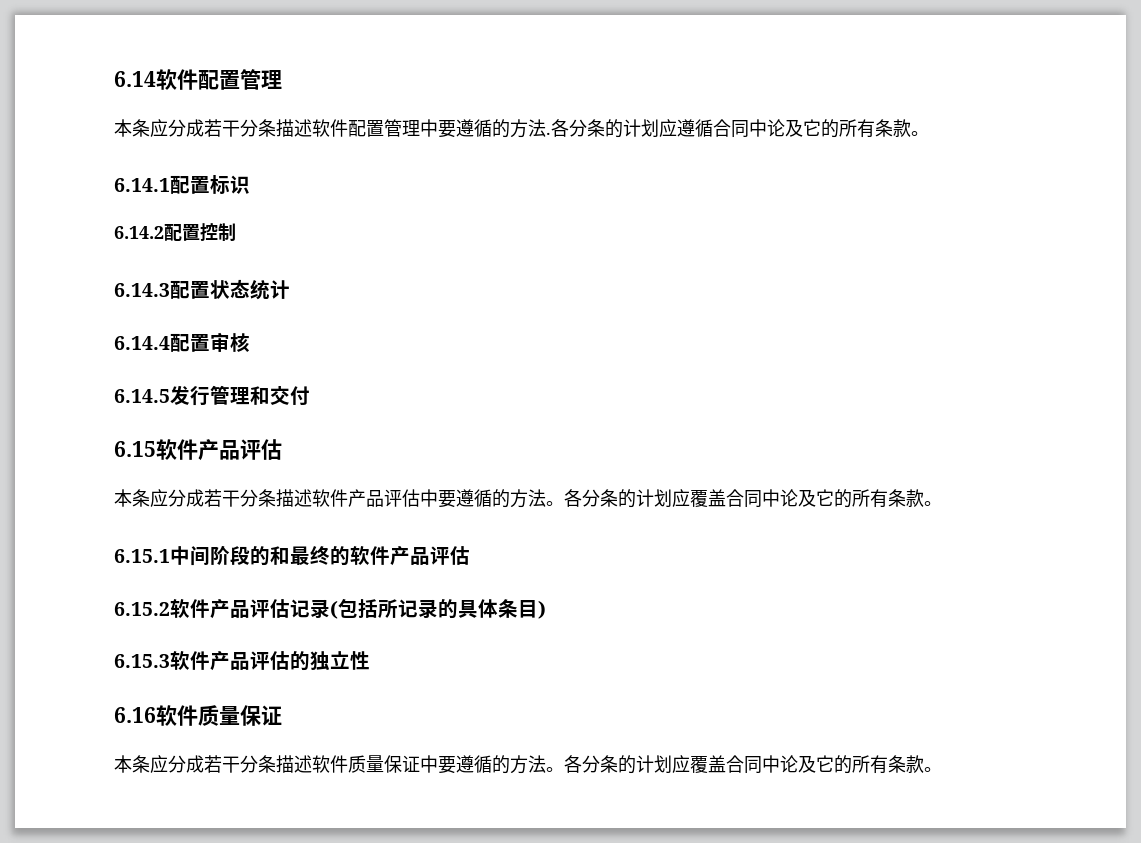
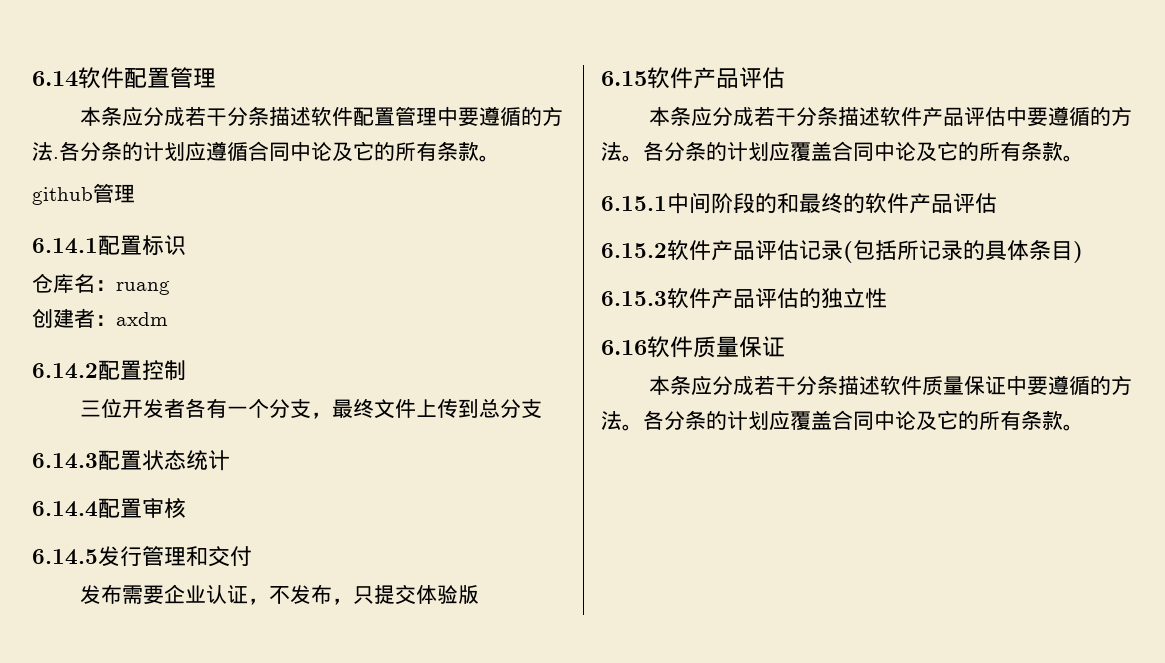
(929, 133) none -> [32,183,135,205] // github管理
[114,223,236,241] 6.14.2配置控制 -> [32,273,170,295] [32,308,168,328] [32,360,186,380] [79,398,542,419] 仓库名：ruang // 创建者：axdm // 6.14.2配置控制 // 三位开发者各有一个分支，最终文件上传到总分支
(310, 396) none -> [79,584,479,605] // 发布需要企业认证，不发布，只提交体验版

